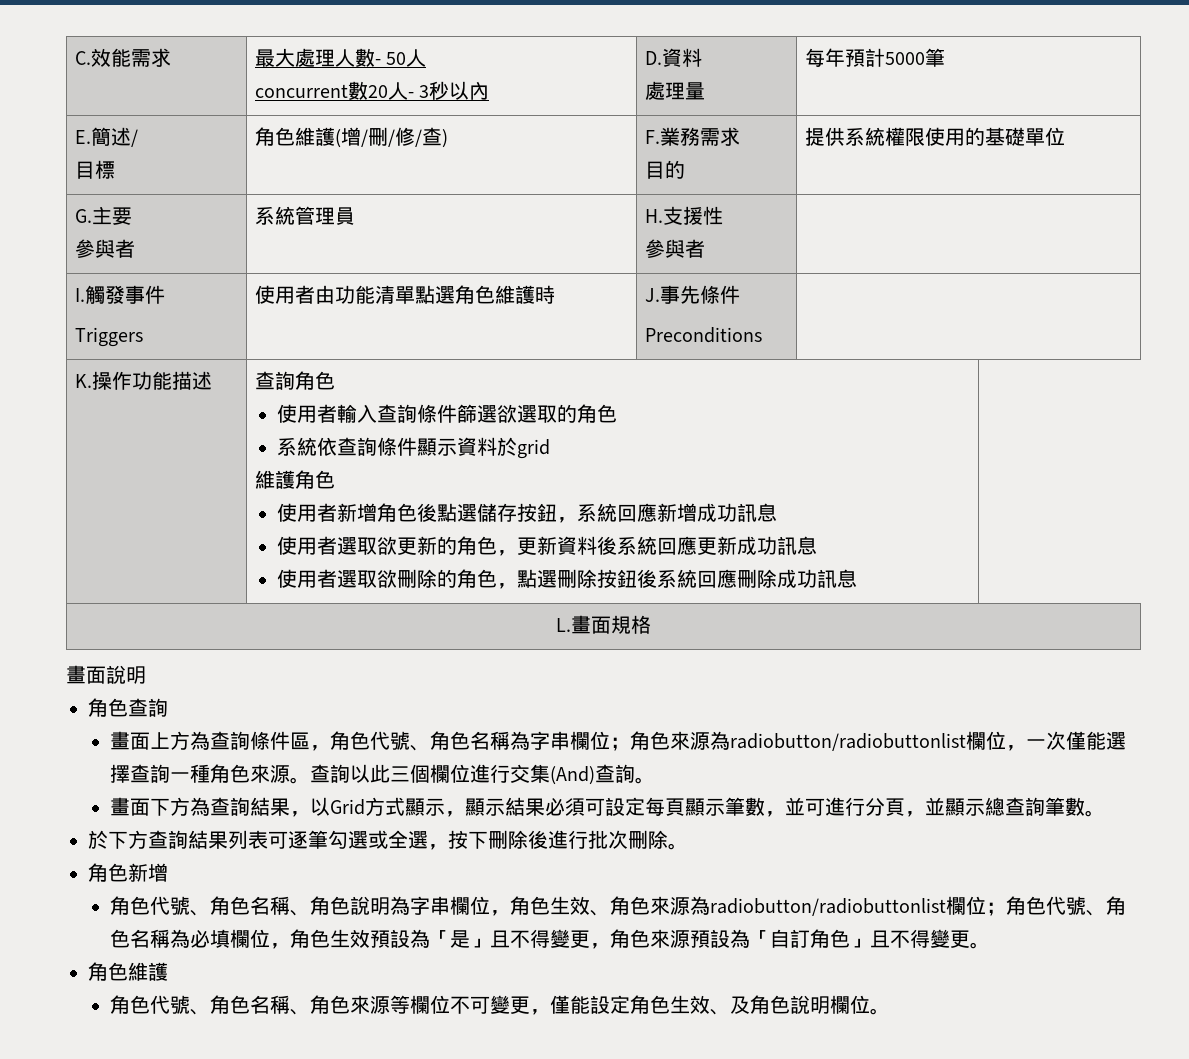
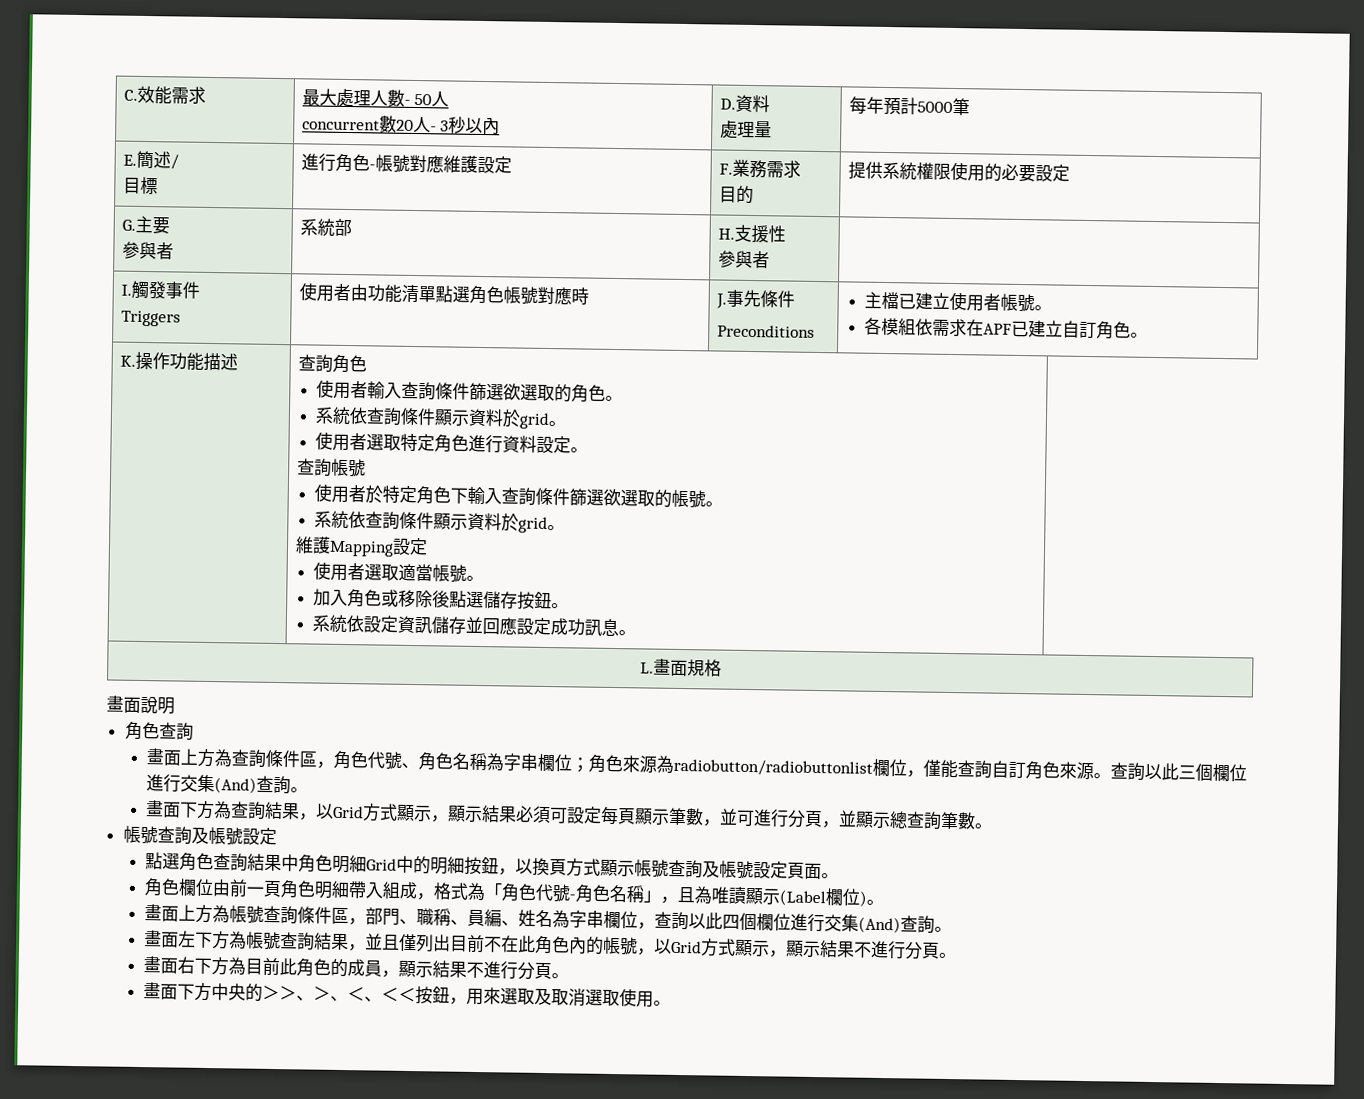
[254,127,448,148] 角色維護(增/刪/修/查) -> [300,153,512,174] 進行角色-帳號對應維護設定
[984,127,1065,146] 基礎單位 -> [1000,163,1070,183] 必要設定
[294,206,355,225] 管理員 -> [333,218,352,237] 部
[494,285,535,304] 維護 -> [502,286,572,305] 帳號對應
(762, 335) none -> [864,291,1053,313] [864,317,1149,340] 主檔已建立使用者帳號。 // 各模組依需求在APF已建立自訂角色。
[276,437,550,459] [254,470,335,489] [276,503,777,523] [276,536,817,556] [276,569,857,589] // 系統依查詢條件顯示資料於grid // 維護角色 // 使用者新增角色後點選儲存按鈕，系統回應新增成功訊息 // 使用者選取欲更新的角色，更新資料後系統回應更新成功訊息 // 使用者選取欲刪除的角色，點選刪除按鈕後系統回應刪除成功訊息 -> [605,395,624,402] [315,406,567,430] [315,431,589,454] [296,458,366,478] [314,483,724,509] [314,510,566,534] [294,536,428,557] [313,561,485,583] [313,588,570,610] [312,614,637,637] 。 // 系統依查詢條件顯示資料於grid。 // 使用者選取特定角色進行資料設定。 // 查詢帳號 // 使用者於特定角色下輸入查詢條件篩選欲選取的帳號。 // 系統依查詢條件顯示資料於grid。 // 維護Mapping設定 // 使用者選取適當帳號。 // 加入角色或移除後點選儲存按鈕。 // 系統依設定資訊儲存並回應設定成功訊息。
[1026,731,1127,750] [110,764,211,783] 一次僅能選擇查詢一種 -> [923,759,1027,779] 僅能查詢自訂
[88,830,688,850] [88,863,168,882] [110,896,1127,916] [110,929,991,949] [88,962,168,981] [110,995,871,1015] 於下方查詢結果列表可逐筆勾選或全選，按下刪除後進行批次刪除。 // 角色新增 // 角色代號、角色名稱、角色說明為字串欄位，角色生效、角色來源為radiobutton/radiobuttonlist欄位；角色代號、角色名稱為必填欄位，角色生效預設為「是」且不得變更，角色來源預設為「自訂角色」且不得變更。 // 角色維護 // 角色代號、角色名稱、角色來源等欄位不可變更，僅能設定角色生效、及角色說明欄位 -> [122,825,277,846] [145,852,840,880] [144,878,885,907] [144,904,953,934] [144,930,958,960] [143,956,570,980] [143,982,655,1008] 帳號查詢及帳號設定 // 點選角色查詢結果中角色明細Grid中的明細按鈕，以換頁方式顯示帳號查詢及帳號設定頁面。 // 角色欄位由前一頁角色明細帶入組成，格式為「角色代號-角色名稱」，且為唯讀顯示(Label欄位)。 // 畫面上方為帳號查詢條件區，部門、職稱、員編、姓名為字串欄位，查詢以此四個欄位進行交集(And)查詢。 // 畫面左下方為帳號查詢結果，並且僅列出目前不在此角色內的帳號，以Grid方式顯示，顯示結果不進行分頁。 // 畫面右下方為目前此角色的成員，顯示結果不進行分頁。 // 畫面下方中央的＞＞、＞、＜、＜＜按鈕，用來選取及取消選取使用

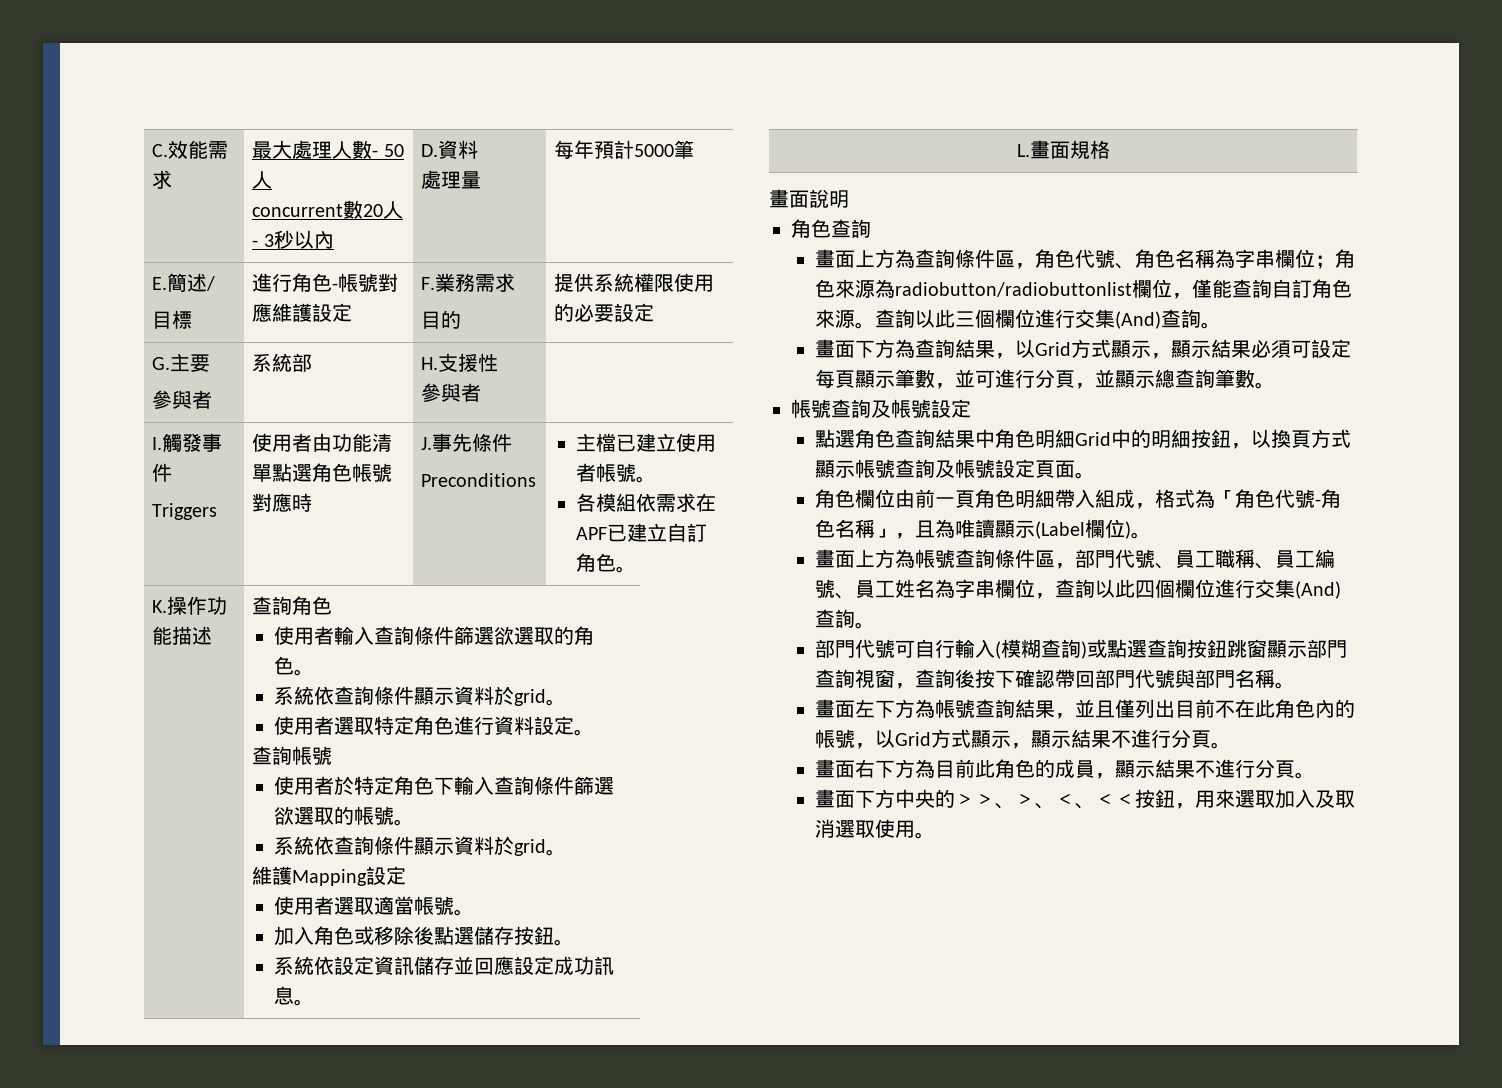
[399,908,520,927] 、職稱、員編、 -> [1114,549,1335,569] [814,579,895,599] 代號、員工職稱、員工編號、員工
(953, 929) none -> [814,639,1347,659] [814,669,1295,689] // 部門代號可自行輸入(模糊查詢)或點選查詢按鈕跳窗顯示部門查詢視窗，查詢後按下確認帶回部門代號與部門名稱。
(536, 996) none -> [1274,789,1315,809] 加入

